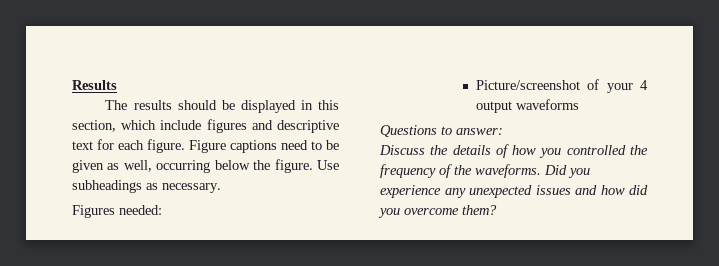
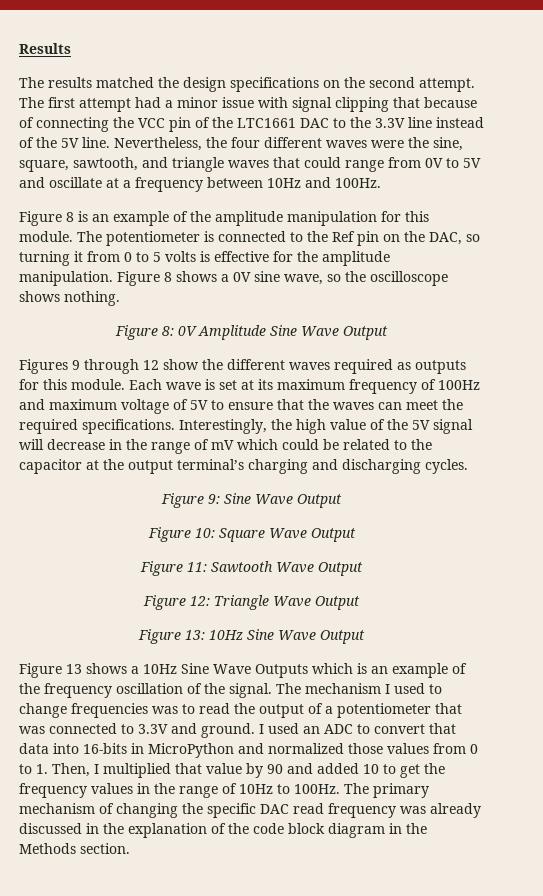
[177,100,340,113] [72,119,339,133] [72,139,339,153] [72,159,339,173] [72,180,221,193] [72,205,162,218] [476,79,648,93] [476,99,580,113] [380,125,503,137] [379,144,648,158] [380,164,590,178] [380,185,648,198] [378,205,497,218] should be displayed in this section, which include figures and descriptive text for each figure. Figure captions need to be given as well, occurring below the figure. Use subheadings as necessary. // Figures needed: // Picture/screenshot of your 4 output waveforms // Questions to answer: // Discuss the details of how you controlled the frequency of the waveforms. Did you experience any unexpected issues and how did you overcome them? -> [96,77,475,92] [19,97,477,112] [19,117,484,132] [19,137,463,151] [19,157,481,172] [19,177,381,192] [19,211,429,226] [19,231,480,246] [19,251,390,266] [19,271,448,286] [19,291,120,306] [115,325,388,340] [19,359,466,374] [19,379,480,394] [19,399,463,414] [19,419,473,434] [19,439,432,454] [19,459,468,474] [161,493,342,508] [147,527,356,542] [140,561,363,576] [143,595,360,610] [138,629,365,644] [19,663,467,678] [19,683,442,698] [19,703,462,718] [19,723,456,738] [19,743,478,758] [19,763,445,778] [19,783,429,798] [19,803,481,818] [19,823,427,838] [19,843,130,854] matched the design specifications on the second attempt. The first attempt had a minor issue with signal clipping that because of connecting the VCC pin of the LTC1661 DAC to the 3.3V line instead of the 5V line. Nevertheless, the four different waves were the sine, square, sawtooth, and triangle waves that could range from 0V to 5V and oscillate at a frequency between 10Hz and 100Hz. // Figure 8 is an example of the amplitude manipulation for this module. The potentiometer is connected to the Ref pin on the DAC, so turning it from 0 to 5 volts is effective for the amplitude manipulation. Figure 8 shows a 0V sine wave, so the oscilloscope shows nothing. // Figure 8: 0V Amplitude Sine Wave Output // Figures 9 through 12 show the different waves required as outputs for this module. Each wave is set at its maximum frequency of 100Hz and maximum voltage of 5V to ensure that the waves can meet the required specifications. Interestingly, the high value of the 5V signal will decrease in the range of mV which could be related to the capacitor at the output terminal’s charging and discharging cycles. // Figure 9: Sine Wave Output // Figure 10: Square Wave Output // Figure 11: Sawtooth Wave Output // Figure 12: Triangle Wave Output // Figure 13: 10Hz Sine Wave Output // Figure 13 shows a 10Hz Sine Wave Outputs which is an example of the frequency oscillation of the signal. The mechanism I used to change frequencies was to read the output of a potentiometer that was connected to 3.3V and ground. I used an ADC to convert that data into 16-bits in MicroPython and normalized those values from 0 to 1. Then, I multiplied that value by 90 and added 10 to get the frequency values in the range of 10Hz to 100Hz. The primary mechanism of changing the specific DAC read frequency was already discussed in the explanation of the code block diagram in the Methods section.

